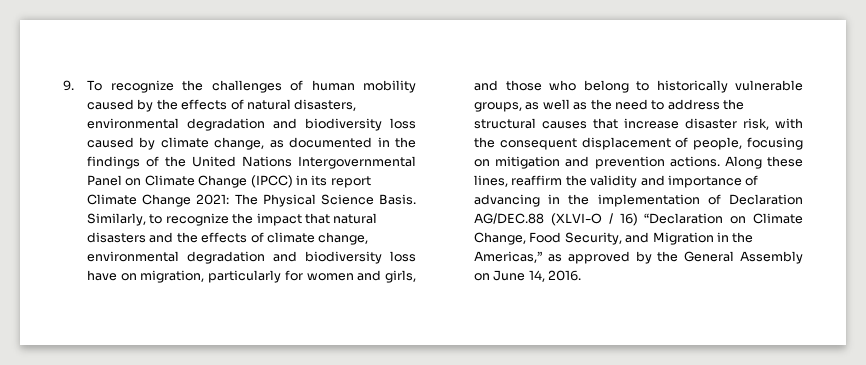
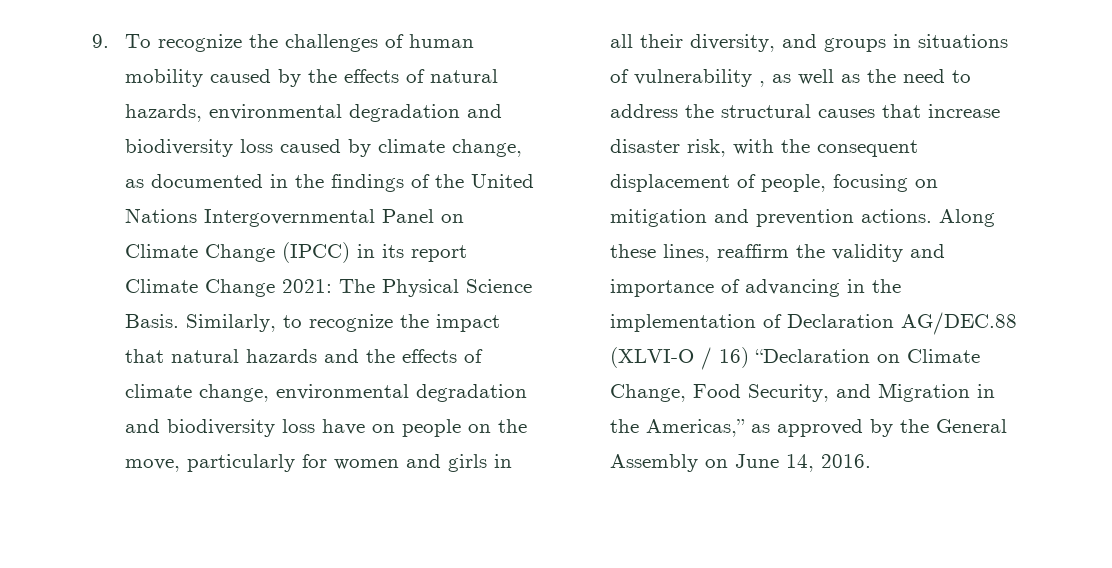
[294,99,357,111] disasters, -> [125,104,203,122] hazards,
[87,232,147,243] disasters -> [246,349,318,363] hazards
[140,270,416,283] [474,80,803,93] [474,102,523,112] migration, particularly for women and girls, and those who belong to historically vulnerable groups, -> [402,419,528,437] [125,454,513,472] [610,34,1009,52] [610,69,766,87] people on the move, particularly for women and girls in all their diversity, and groups in situations of vulnerability ,

